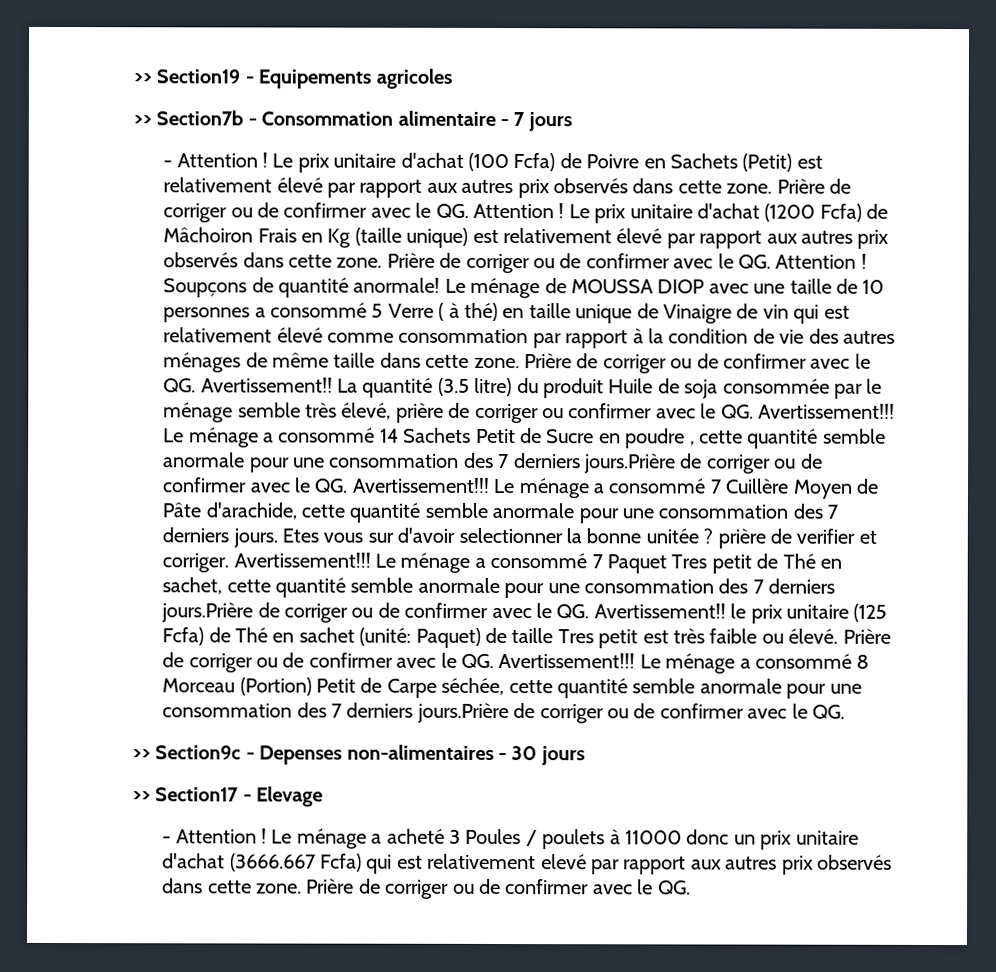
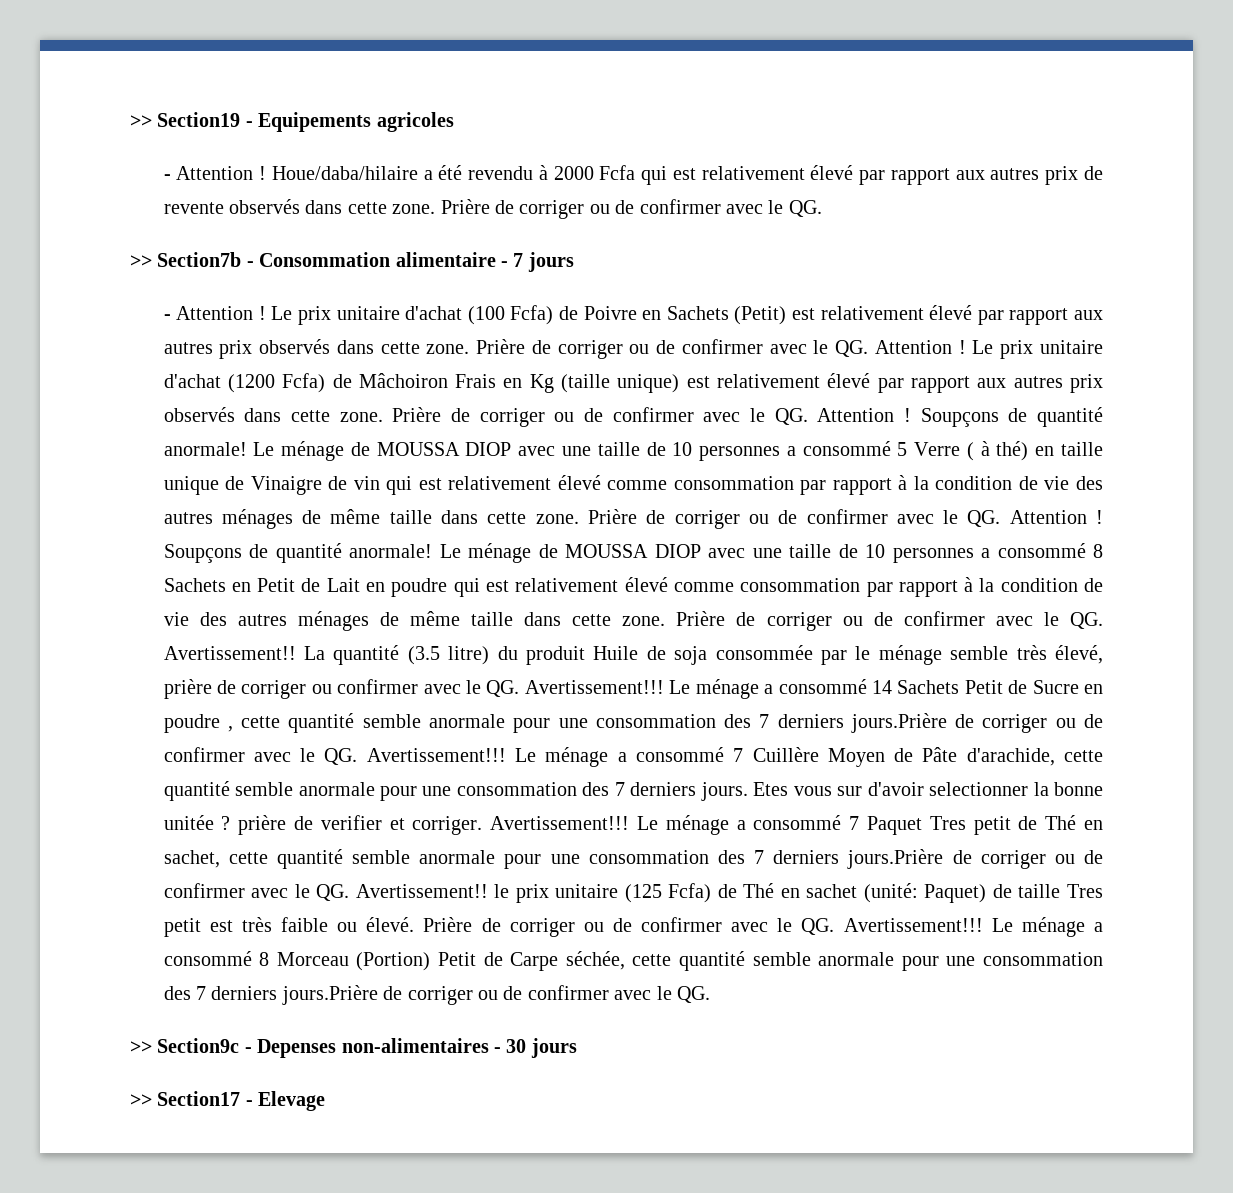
(452, 78) none -> [163,165,1104,185] [163,199,822,219] // - Attention ! Houe/daba/hilaire a été revendu à 2000 Fcfa qui est relativement élevé par rapport aux autres prix de revente observés dans cette zone. Prière de corriger ou de confirmer avec le QG.
(197, 385) none -> [1009,510,1104,524] [163,543,1103,563] [163,577,1104,597] [163,611,1103,631] Attention ! Soupçons de quantité anormale! Le ménage de MOUSSA DIOP avec une taille de 10 personnes a consommé 8 Sachets en Petit de Lait en poudre qui est relativement élevé comme consommation par rapport à la condition de vie des autres ménages de même taille dans cette zone. Prière de corriger ou de confirmer avec le QG.
[162,828,859,850] [162,853,892,875] [162,878,691,899] // - Attention ! Le ménage a acheté 3 Poules / poulets à 11000 donc un prix unitaire d'achat (3666.667 Fcfa) qui est relativement elevé par rapport aux autres prix observés dans cette zone. Prière de corriger ou de confirmer avec le QG. -> (326, 1101) none

